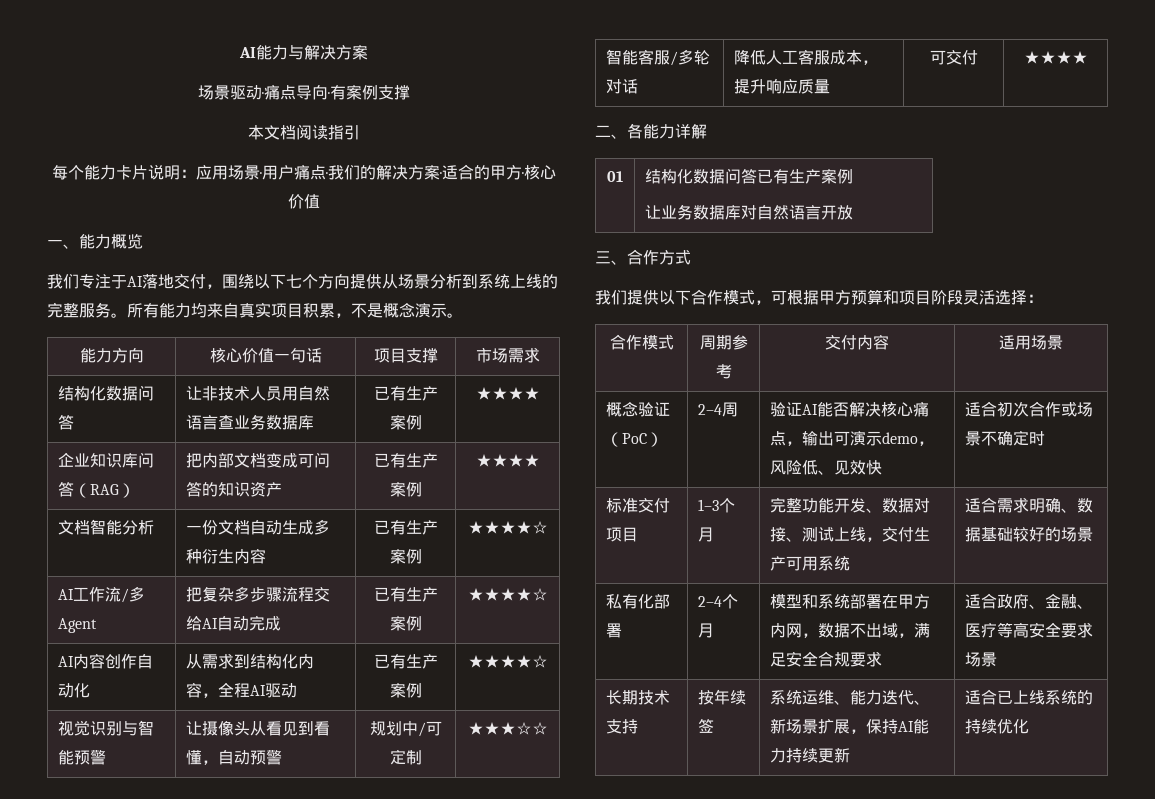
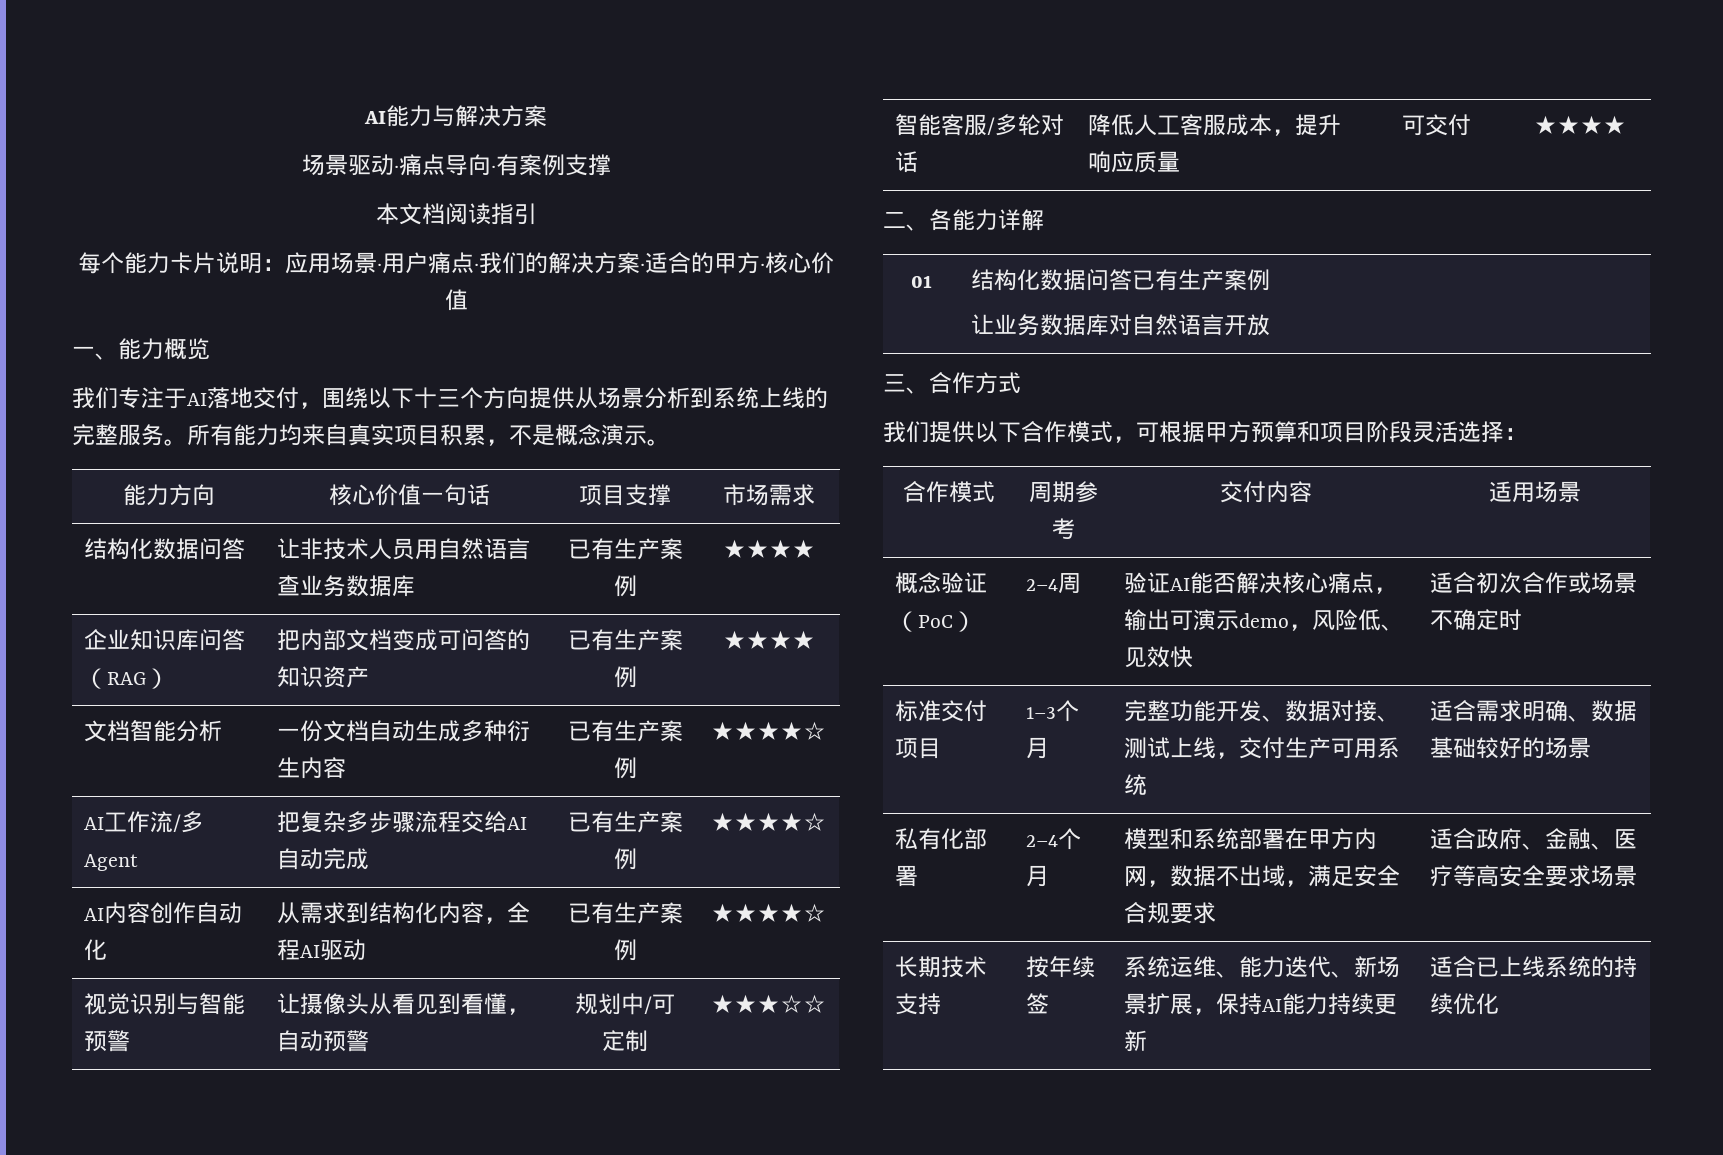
[286,274,302,288] 七 -> [414,387,460,409] 十三

